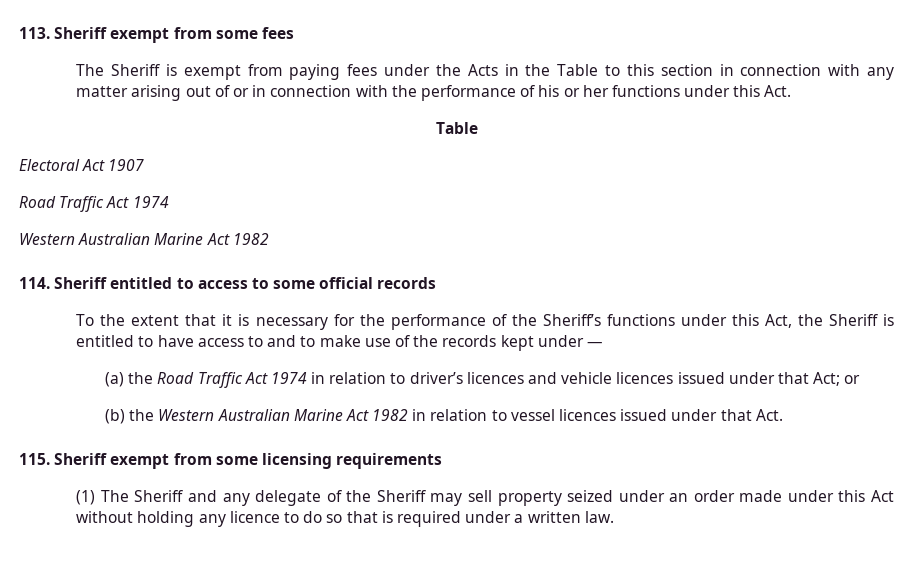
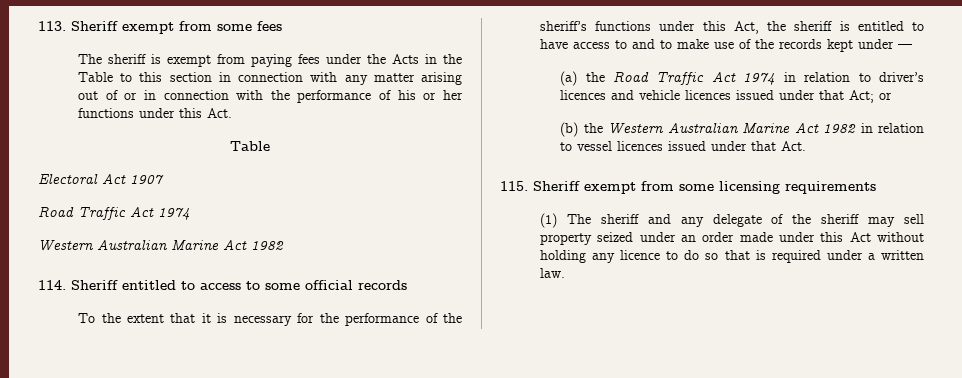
[111,64,161,76] Sheriff -> [108,54,147,64] sheriff
[542,314,601,326] Sheriff’s -> [540,21,588,31] sheriff’s
[828,314,878,326] Sheriff -> [794,21,833,31] sheriff
[134,490,184,502] Sheriff -> [600,214,639,224] sheriff
[376,490,426,502] Sheriff -> [821,214,860,224] sheriff

